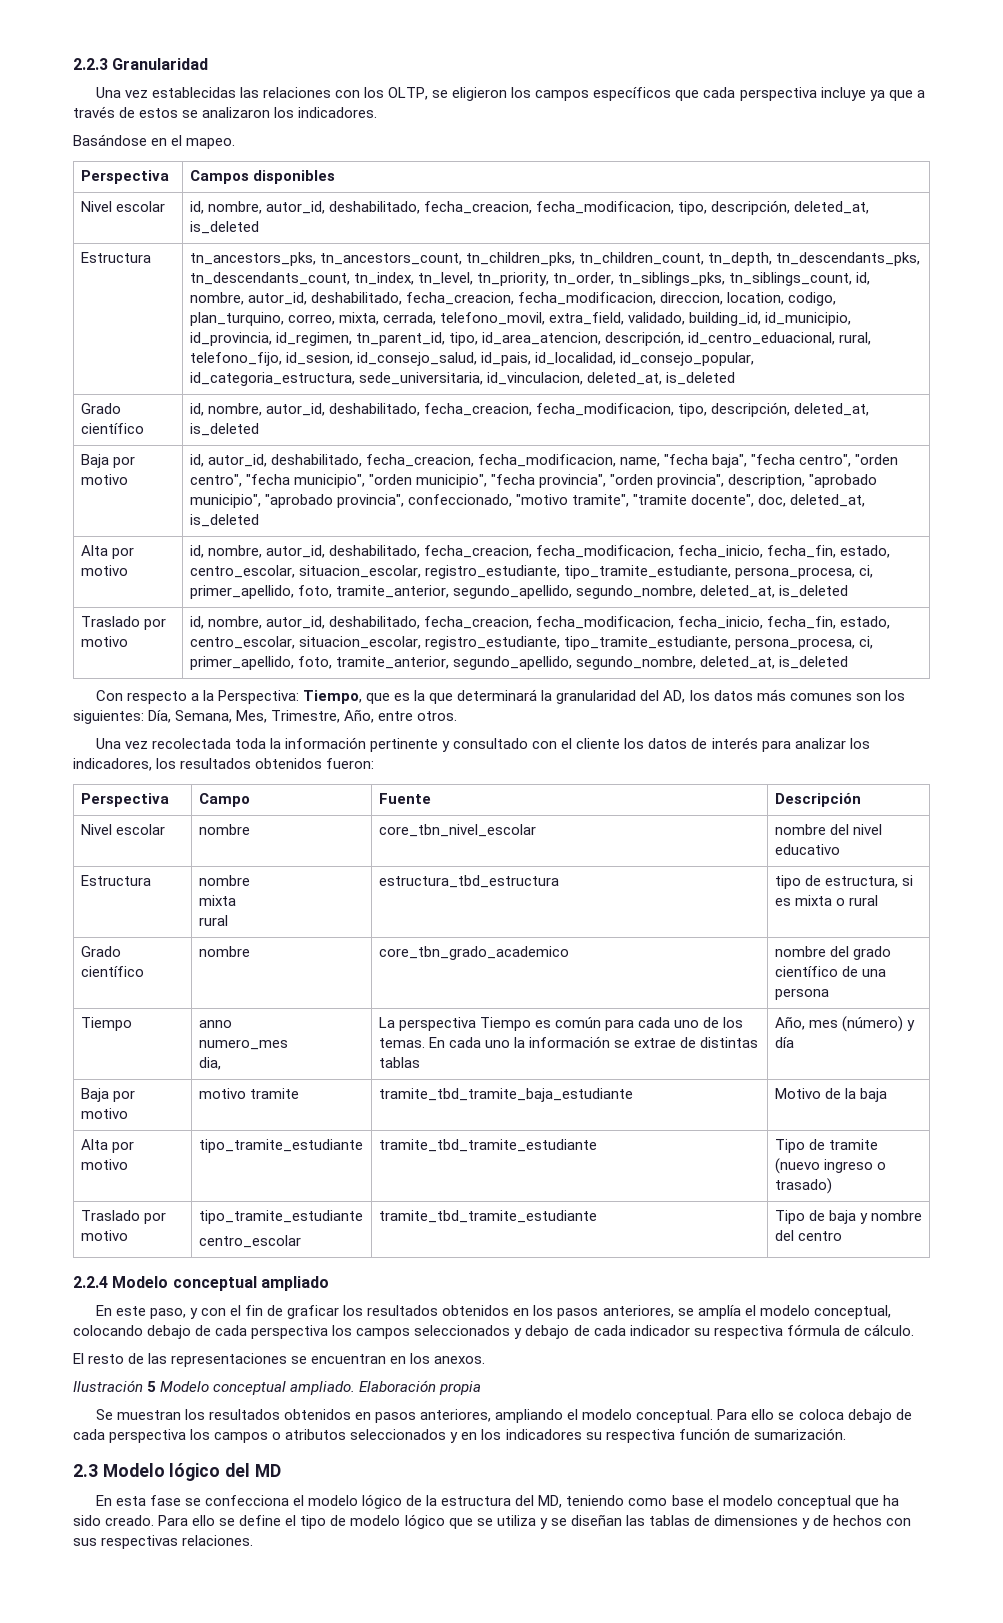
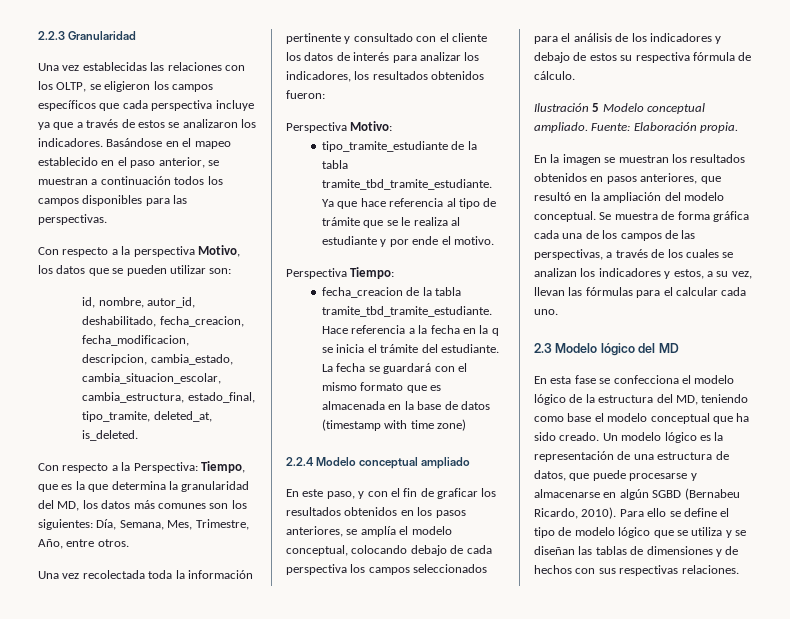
(378, 112) // -> (103, 142) none
[186,138,236,149] [80,170,169,184] [189,170,335,184] [80,201,165,212] [189,200,870,215] [189,221,259,234] [80,252,151,263] [189,252,920,266] [189,272,870,286] [189,292,836,306] [189,312,852,326] [189,331,871,346] [189,352,754,366] [189,372,735,386] [80,403,121,414] [80,423,144,434] [189,402,870,417] [189,423,259,436] [80,454,135,468] [80,474,128,485] [189,454,899,468] [189,474,878,488] [189,494,866,508] [189,514,259,527] [80,545,134,559] [80,565,128,576] [189,545,891,558] [189,565,873,579] [189,585,848,599] [80,616,166,630] [80,636,128,647] [189,616,891,629] [189,636,873,650] [189,656,848,670] mapeo. // Perspectiva | Campos disponibles // Nivel escolar | id, nombre, autor_id, deshabilitado, fecha_creacion, fecha_modificacion, tipo, descripción, deleted_at, is_deleted // Estructura | tn_ancestors_pks, tn_ancestors_count, tn_children_pks, tn_children_count, tn_depth, tn_descendants_pks, tn_descendants_count, tn_index, tn_level, tn_priority, tn_order, tn_siblings_pks, tn_siblings_count, id, nombre, autor_id, deshabilitado, fecha_creacion, fecha_modificacion, direccion, location, codigo, plan_turquino, correo, mixta, cerrada, telefono_movil, extra_field, validado, building_id, id_municipio, id_provincia, id_regimen, tn_parent_id, tipo, id_area_atencion, descripción, id_centro_eduacional, rural, telefono_fijo, id_sesion, id_consejo_salud, id_pais, id_localidad, id_consejo_popular, id_categoria_estructura, sede_universitaria, id_vinculacion, deleted_at, is_deleted // Grado científico | id, nombre, autor_id, deshabilitado, fecha_creacion, fecha_modificacion, tipo, descripción, deleted_at, is_deleted // Baja por motivo | id, autor_id, deshabilitado, fecha_creacion, fecha_modificacion, name, "fecha baja", "fecha centro", "orden centro", "fecha municipio", "orden municipio", "fecha provincia", "orden provincia", description, "aprobado municipio", "aprobado provincia", confeccionado, "motivo tramite", "tramite docente", doc, deleted_at, is_deleted // Alta por motivo | id, nombre, autor_id, deshabilitado, fecha_creacion, fecha_modificacion, fecha_inicio, fecha_fin, estado, centro_escolar, situacion_escolar, registro_estudiante, tipo_tramite_estudiante, persona_procesa, ci, primer_apellido, foto, tramite_anterior, segundo_apellido, segundo_nombre, deleted_at, is_deleted // Traslado por motivo | id, nombre, autor_id, deshabilitado, fecha_creacion, fecha_modificacion, fecha_inicio, fecha_fin, estado, centro_escolar, situacion_escolar, registro_estudiante, tipo_tramite_estudiante, persona_procesa, ci, primer_apellido, foto, tramite_anterior, segundo_apellido, segundo_nombre, deleted_at, is_deleted -> [194,141,231,149] [38,157,219,168] [38,176,223,185] [38,195,188,206] [38,214,107,225] [38,245,240,257] [38,265,232,276] [82,297,196,308] [82,316,244,327] [82,335,190,346] [82,354,233,365] [82,373,222,384] [82,392,255,403] [82,411,212,422] [82,430,139,441] mapeo establecido en el paso anterior, se muestran a continuación todos los campos disponibles para las perspectivas. // Con respecto a la perspectiva Motivo, los datos que se pueden utilizar son: // id, nombre, autor_id, deshabilitado, fecha_creacion, fecha_modificacion, descripcion, cambia_estado, cambia_situacion_escolar, cambia_estructura, estado_final, tipo_tramite, deleted_at, is_deleted.
[457,689,538,701] determinará -> [111,481,166,490] determina
[663,690,686,703] AD, -> [57,501,80,511] MD,
[80,793,169,807] [198,793,250,807] [378,793,431,804] [774,793,861,807] [80,824,165,835] [198,824,250,835] [378,824,536,837] [774,824,882,835] [774,844,840,855] [80,875,151,886] [198,875,250,886] [198,895,236,906] [198,915,228,926] [378,875,559,888] [774,875,913,889] [774,895,878,906] [80,946,121,957] [80,966,144,977] [198,946,250,957] [378,946,569,960] [774,946,891,960] [774,966,886,977] [774,988,829,1000] [80,1017,132,1031] [198,1020,232,1028] [198,1039,288,1050] [198,1057,221,1070] [378,1017,744,1031] [378,1036,759,1048] [378,1057,420,1068] [774,1016,915,1032] [774,1037,794,1048] [80,1088,135,1102] [80,1108,128,1119] [198,1088,299,1099] [378,1088,633,1102] [774,1088,887,1102] [80,1139,134,1153] [80,1159,128,1170] [198,1139,363,1153] [378,1139,597,1152] [774,1139,878,1153] [774,1158,886,1174] [774,1178,832,1194] [80,1210,166,1224] [80,1230,128,1241] [198,1210,363,1224] [198,1235,301,1248] [378,1210,597,1223] [774,1210,922,1224] [774,1230,842,1241] // Perspectiva | Campo | Fuente | Descripción // Nivel escolar | nombre | core_tbn_nivel_escolar | nombre del nivel educativo // Estructura | nombre // mixta // rural | estructura_tbd_estructura | tipo de estructura, si es mixta o rural // Grado científico | nombre | core_tbn_grado_academico | nombre del grado científico de una persona // Tiempo | anno // numero_mes // dia, | La perspectiva Tiempo es común para cada uno de los temas. En cada uno la información se extrae de distintas tablas | Año, mes (número) y día // Baja por motivo | motivo tramite | tramite_tbd_tramite_baja_estudiante | Motivo de la baja // Alta por motivo | tipo_tramite_estudiante | tramite_tbd_tramite_estudiante | Tipo de tramite (nuevo ingreso o trasado) // Traslado por motivo | tipo_tramite_estudiante // centro_escolar | tramite_tbd_tramite_estudiante | Tipo de baja y nombre del centro -> [286,121,393,133] [321,141,477,152] [321,160,348,169] [321,179,492,190] [321,198,497,209] [321,217,460,228] [321,236,494,247] [286,267,395,279] [321,287,462,298] [321,306,492,317] [321,325,499,336] [321,344,499,353] [321,363,467,374] [321,382,442,393] [321,401,490,410] [321,419,467,431] // Perspectiva Motivo: // tipo_tramite_estudiante de la tabla tramite_tbd_tramite_estudiante. Ya que hace referencia al tipo de trámite que se le realiza al estudiante y por ende el motivo. // Perspectiva Tiempo: // fecha_creacion de la tabla tramite_tbd_tramite_estudiante. Hace referencia a la fecha en la q se inicia el trámite del estudiante. La fecha se guardará con el mismo formato que es almacenada en la base de datos (timestamp with time zone)
(511, 1330) none -> [534,33,712,44] para el análisis de los indicadores
[593,1325,690,1336] cada indicador -> [589,53,617,61] estos
[73,1353,486,1367] // El resto de las representaciones se encuentran en los anexos. -> (575, 75) none
[359,1380,482,1395] [95,1409,113,1420] Elaboración propia // Se -> [591,122,739,133] [534,154,616,165] Fuente: Elaboración propia. // En la imagen se
[495,1409,912,1423] [73,1428,846,1443] ampliando el modelo conceptual. Para ello se coloca debajo de cada perspectiva los campos o atributos seleccionados y en los indicadores su respectiva función de sumarización. -> [700,176,721,184] [534,192,724,203] [534,211,749,222] [534,230,696,241] [534,249,734,260] [534,268,752,279] [534,287,747,298] [534,309,558,315] que resultó en la ampliación del modelo conceptual. Se muestra de forma gráfica cada una de los campos de las perspectivas, a través de los cuales se analizan los indicadores y estos, a su vez, llevan las fórmulas para el calcular cada uno.
(155, 1520) none -> [602,432,724,443] [534,451,729,462] [534,470,697,481] [534,488,740,500] [534,507,617,519] Un modelo lógico es la representación de una estructura de datos, que puede procesarse y almacenarse en algún SGBD (Bernabeu Ricardo, 2010).

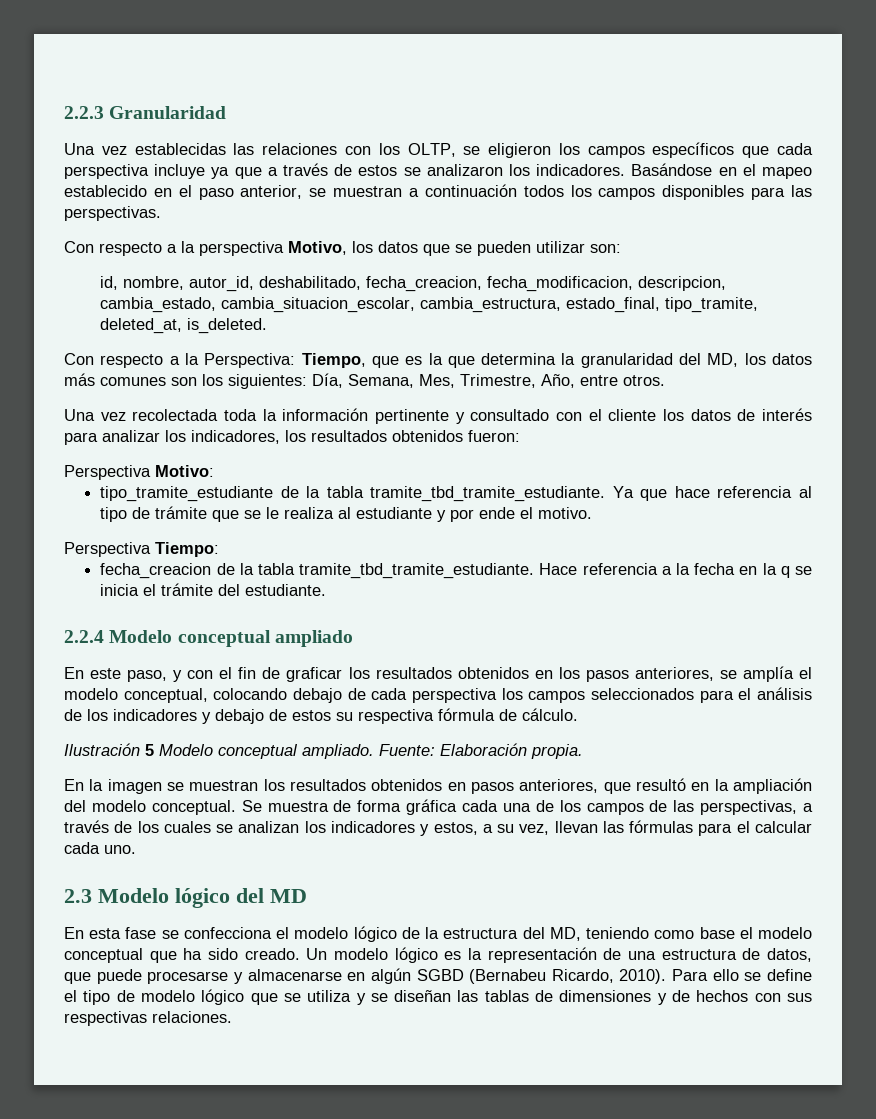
[321,363,467,374] [321,382,442,393] [321,401,490,410] [321,419,467,431] La fecha se guardará con el mismo formato que es almacenada en la base de datos (timestamp with time zone) -> (327, 590) none

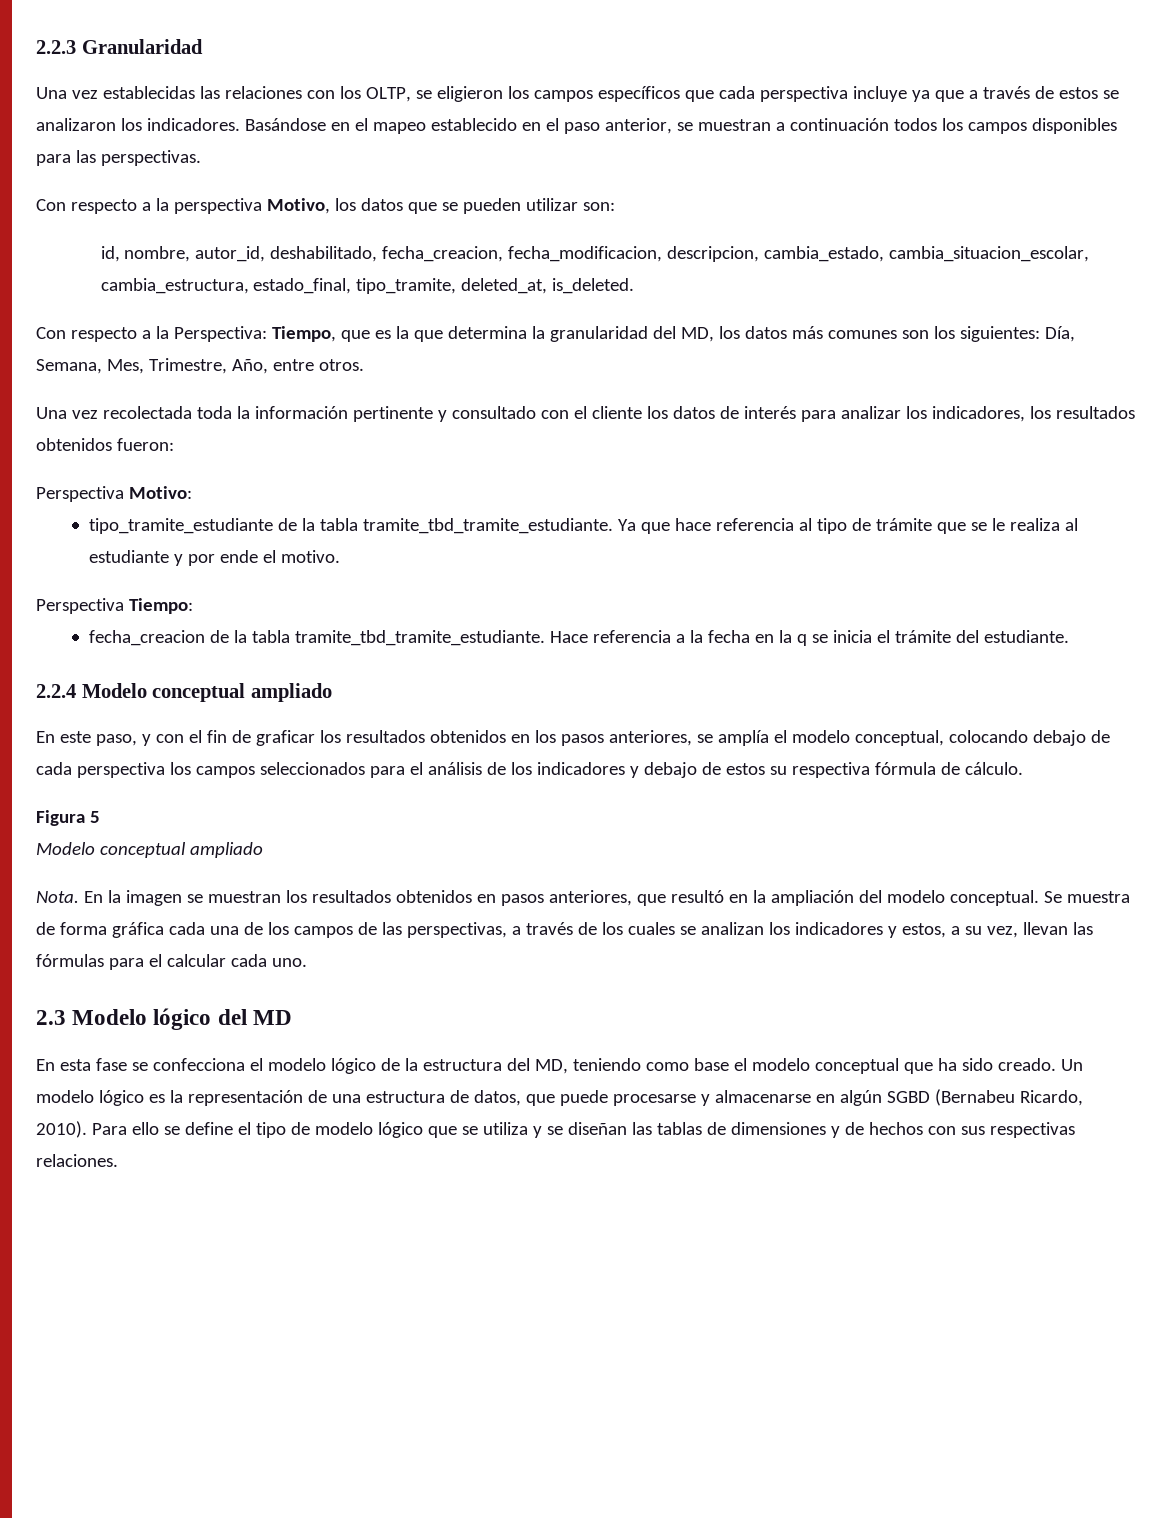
[64,743,140,756] Ilustración -> [36,810,85,826] Figura
[159,743,583,759] Modelo conceptual ampliado. Fuente: Elaboración propia. // -> [36,842,263,858] [36,891,79,903] // Modelo conceptual ampliado // Nota.

